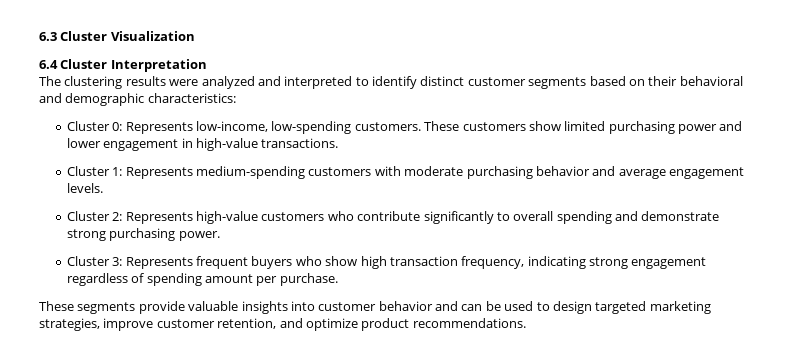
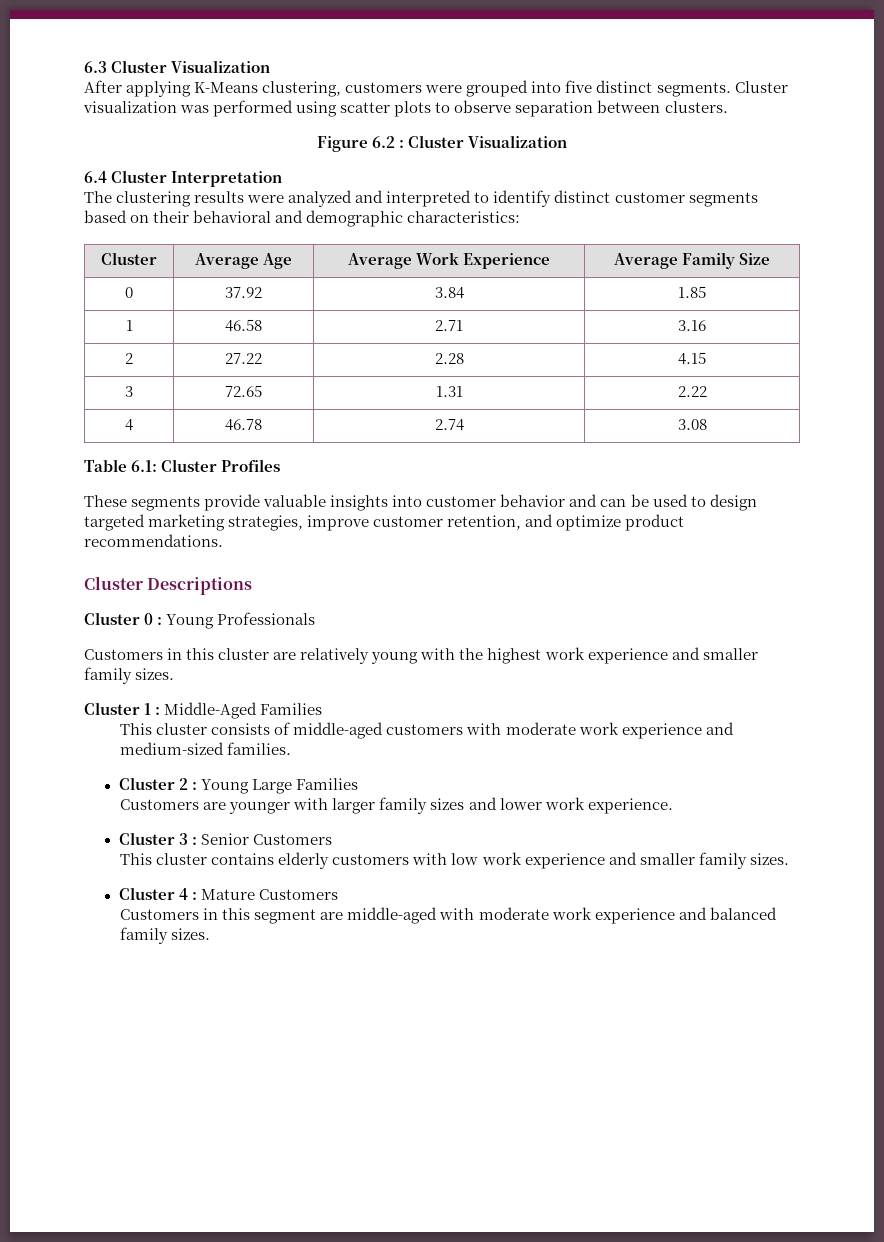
(195, 36) none -> [84,80,788,97] [83,100,728,117] [316,135,568,152] // After applying K-Means clustering, customers were grouped into five distinct segments. Cluster visualization was performed using scatter plots to observe separation between clusters. // Figure 6.2 : Cluster Visualization
[66,121,743,134] [66,138,339,151] [66,166,745,179] [66,183,103,193] [66,211,720,224] [66,228,220,241] [66,256,707,269] [66,273,338,286] // Cluster 0: Represents low-income, low-spending customers. These customers show limited purchasing power and lower engagement in high-value transactions. // Cluster 1: Represents medium-spending customers with moderate purchasing behavior and average engagement levels. // Cluster 2: Represents high-value customers who contribute significantly to overall spending and demonstrate strong purchasing power. // Cluster 3: Represents frequent buyers who show high transaction frequency, indicating strong engagement regardless of spending amount per purchase. -> [101,252,157,265] [194,253,293,269] [347,252,551,269] [613,252,771,269] [125,287,133,298] [225,287,262,298] [434,287,464,299] [678,286,706,298] [125,320,133,331] [225,319,262,332] [435,320,463,331] [678,320,706,331] [125,353,133,364] [225,353,262,364] [434,353,464,364] [678,352,706,365] [125,386,133,397] [225,385,262,397] [435,386,463,397] [677,386,707,397] [125,419,133,431] [225,419,262,431] [434,419,464,431] [677,419,707,430] [84,459,281,472] // Cluster | Average Age | Average Work Experience | Average Family Size // 0 | 37.92 | 3.84 | 1.85 // 1 | 46.58 | 2.71 | 3.16 // 2 | 27.22 | 2.28 | 4.15 // 3 | 72.65 | 1.31 | 2.22 // 4 | 46.78 | 2.74 | 3.08 // Table 6.1: Cluster Profiles
(526, 323) none -> [84,576,253,595] [84,612,316,629] [84,647,758,664] [84,667,175,684] [84,702,323,719] [120,722,734,739] [120,742,292,755] [118,777,358,794] [120,797,673,814] [118,832,332,845] [120,852,789,869] [118,887,338,900] [120,907,777,924] [120,927,211,944] // Cluster Descriptions // Cluster 0 : Young Professionals // Customers in this cluster are relatively young with the highest work experience and smaller family sizes. // Cluster 1 : Middle-Aged Families // This cluster consists of middle-aged customers with moderate work experience and medium-sized families. // Cluster 2 : Young Large Families // Customers are younger with larger family sizes and lower work experience. // Cluster 3 : Senior Customers // This cluster contains elderly customers with low work experience and smaller family sizes. // Cluster 4 : Mature Customers // Customers in this segment are middle-aged with moderate work experience and balanced family sizes.

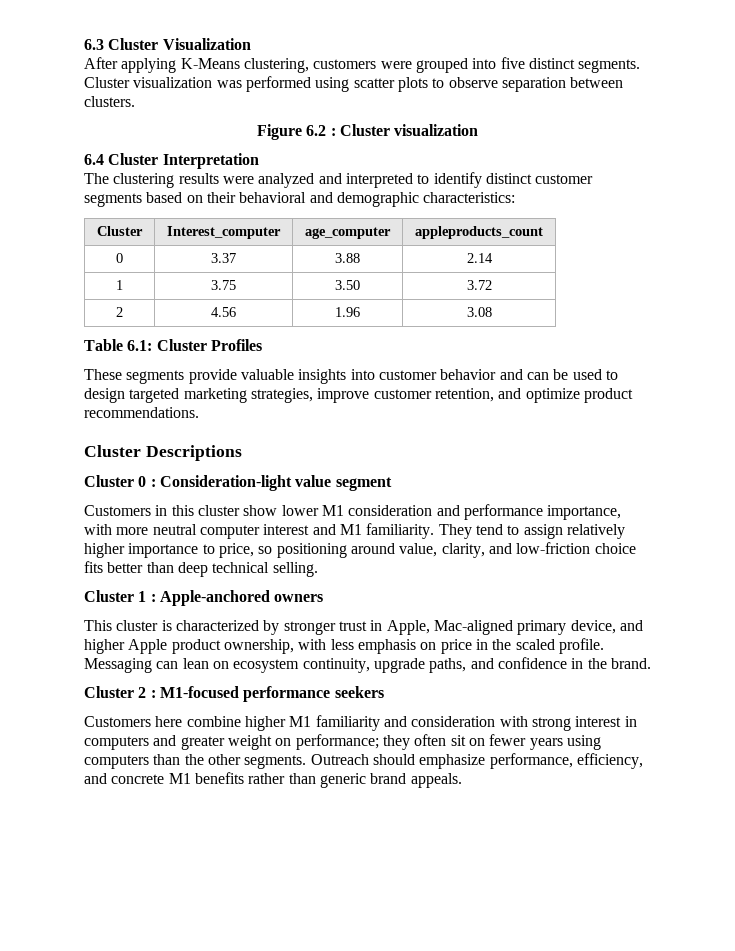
[468,135,568,148] Visualization -> [394,124,479,136] visualization
[194,253,293,269] [347,252,551,269] [613,252,771,269] [125,287,133,298] [225,287,262,298] [434,287,464,299] [678,286,706,298] [125,320,133,331] [225,319,262,332] [435,320,463,331] [678,320,706,331] [125,353,133,364] [225,353,262,364] [434,353,464,364] [678,352,706,365] [125,386,133,397] [225,385,262,397] [435,386,463,397] [677,386,707,397] [125,419,133,431] [225,419,262,431] [434,419,464,431] Average Age | Average Work Experience | Average Family Size // 0 | 37.92 | 3.84 | 1.85 // 1 | 46.58 | 2.71 | 3.16 // 2 | 27.22 | 2.28 | 4.15 // 3 | 72.65 | 1.31 | 2.22 // 4 | 46.78 | 2.74 -> [167,226,281,239] [305,227,391,239] [415,226,543,239] [116,253,123,263] [211,253,236,263] [335,253,360,263] [466,253,493,263] [116,280,123,290] [211,280,236,290] [335,280,360,290] [466,280,492,290] [116,307,123,317] [211,307,236,317] [335,307,360,317] Interest_computer | age_computer | appleproducts_count // 0 | 3.37 | 3.88 | 2.14 // 1 | 3.75 | 3.50 | 3.72 // 2 | 4.56 | 1.96
[166,612,316,629] Young Professionals -> [159,475,392,491] Consideration-light value segment
[273,647,758,664] [84,667,175,684] are relatively young with the highest work experience and smaller family sizes. -> [243,504,622,520] [84,523,625,539] [84,542,636,558] [84,561,318,577] show lower M1 consideration and performance importance, with more neutral computer interest and M1 familiarity. They tend to assign relatively higher importance to price, so positioning around value, clarity, and low-friction choice fits better than deep technical selling.
[164,702,323,719] [120,722,734,739] [120,742,292,755] [118,777,358,794] [120,797,673,814] [118,832,332,845] [120,852,789,869] [118,887,338,900] [120,907,777,924] [120,927,211,944] Middle-Aged Families // This cluster consists of middle-aged customers with moderate work experience and medium-sized families. // Cluster 2 : Young Large Families // Customers are younger with larger family sizes and lower work experience. // Cluster 3 : Senior Customers // This cluster contains elderly customers with low work experience and smaller family sizes. // Cluster 4 : Mature Customers // Customers in this segment are middle-aged with moderate work experience and balanced family sizes. -> [159,590,324,606] [84,620,643,635] [84,638,604,654] [84,657,651,673] [84,686,384,702] [84,715,637,731] [84,734,601,750] [84,753,643,769] [84,772,462,788] Apple-anchored owners // This cluster is characterized by stronger trust in Apple, Mac-aligned primary device, and higher Apple product ownership, with less emphasis on price in the scaled profile. Messaging can lean on ecosystem continuity, upgrade paths, and confidence in the brand. // Cluster 2 : M1-focused performance seekers // Customers here combine higher M1 familiarity and consideration with strong interest in computers and greater weight on performance; they often sit on fewer years using computers than the other segments. Outreach should emphasize performance, efficiency, and concrete M1 benefits rather than generic brand appeals.

